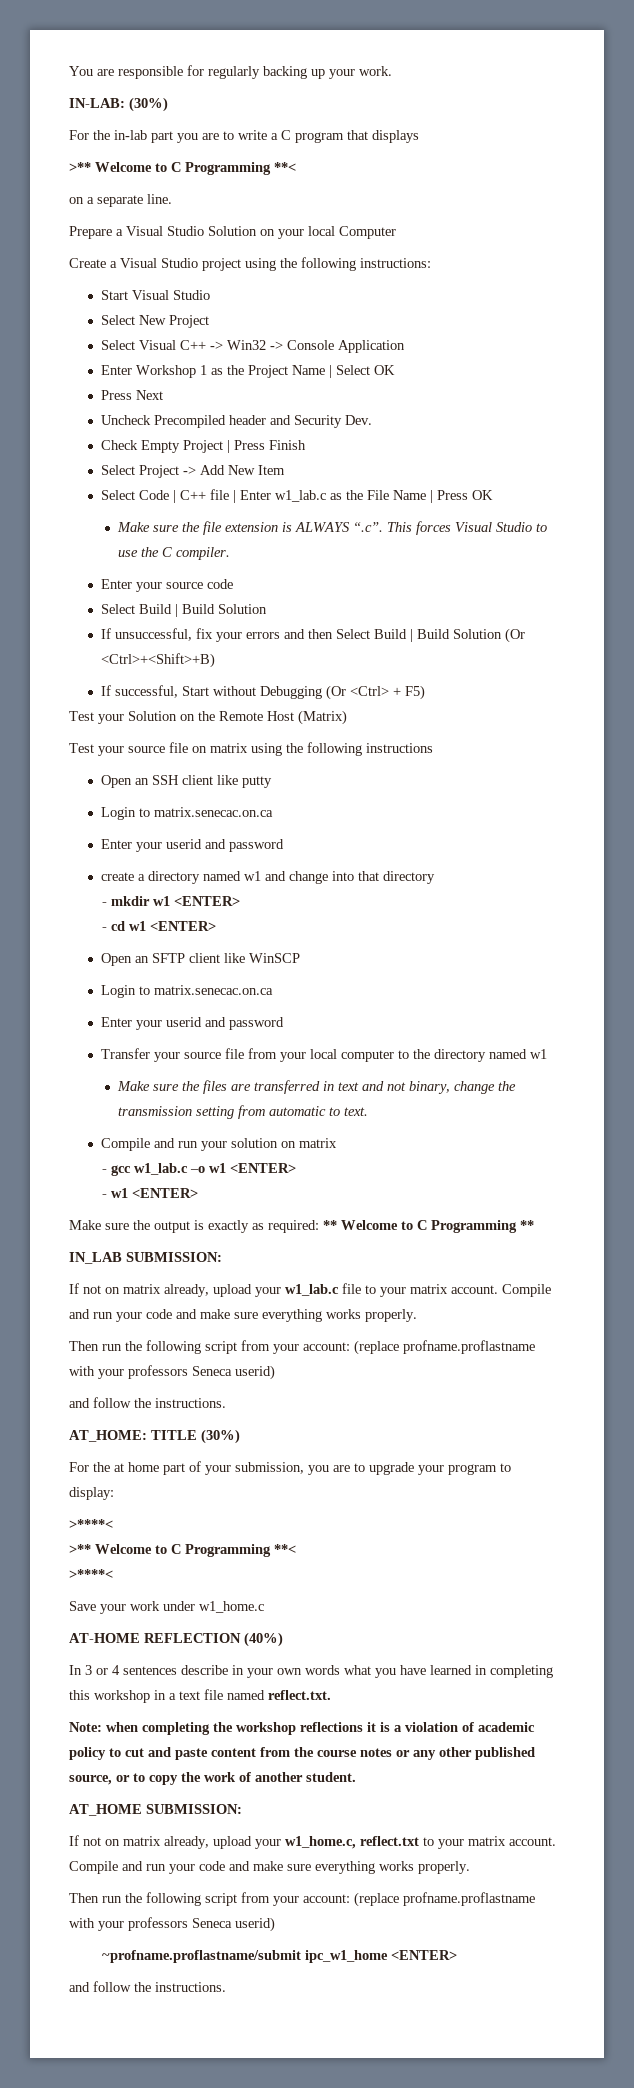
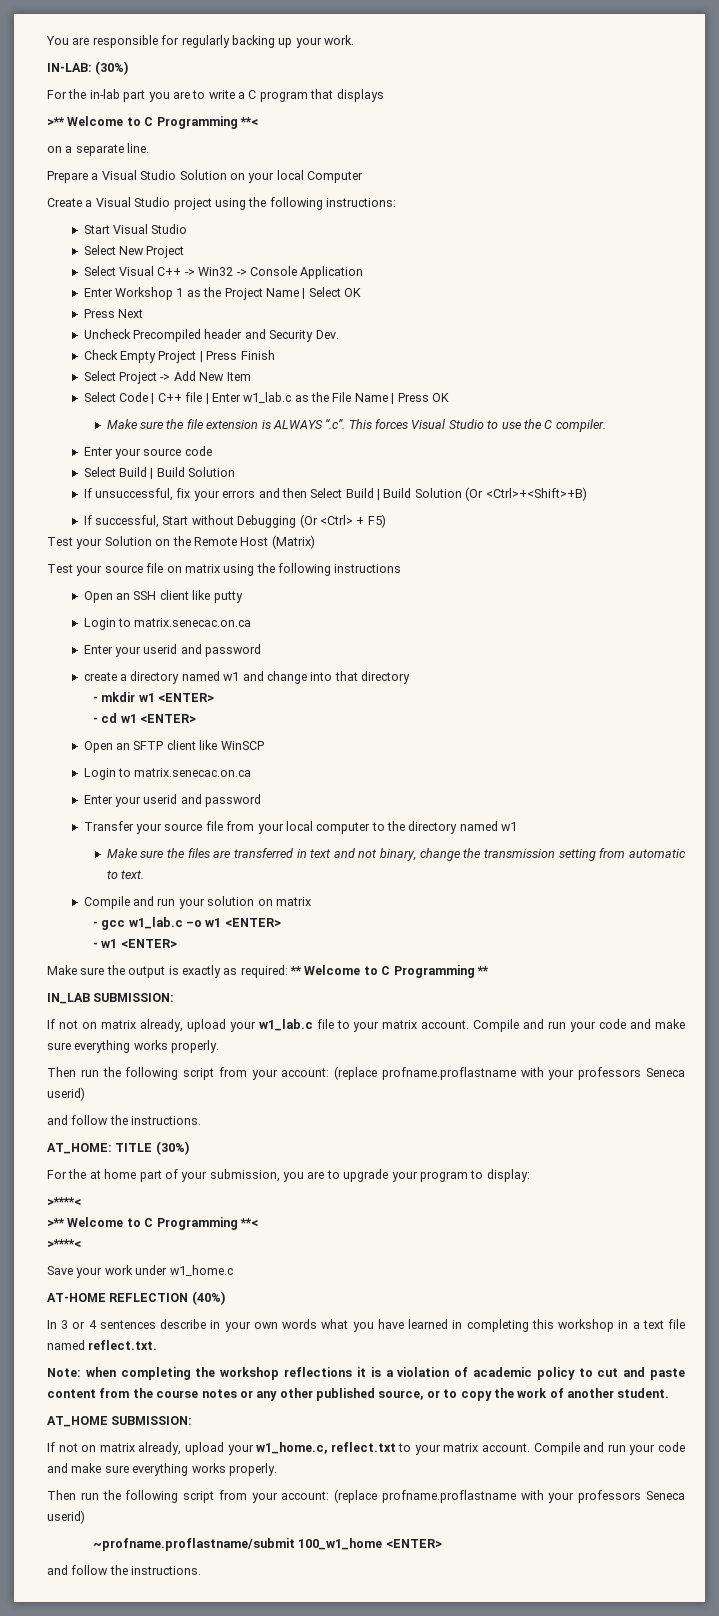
[304,1950,388,1963] ipc_w1_home -> [298,1538,383,1550] 100_w1_home

